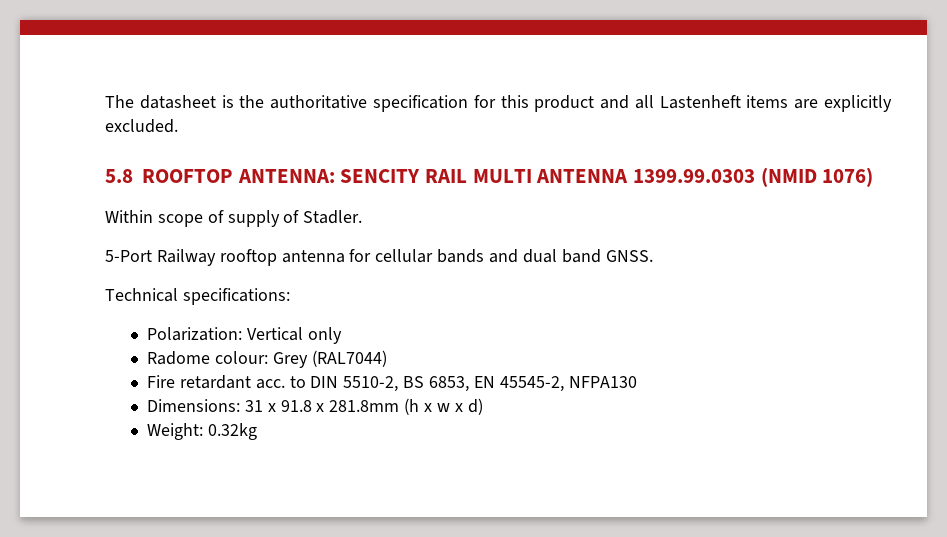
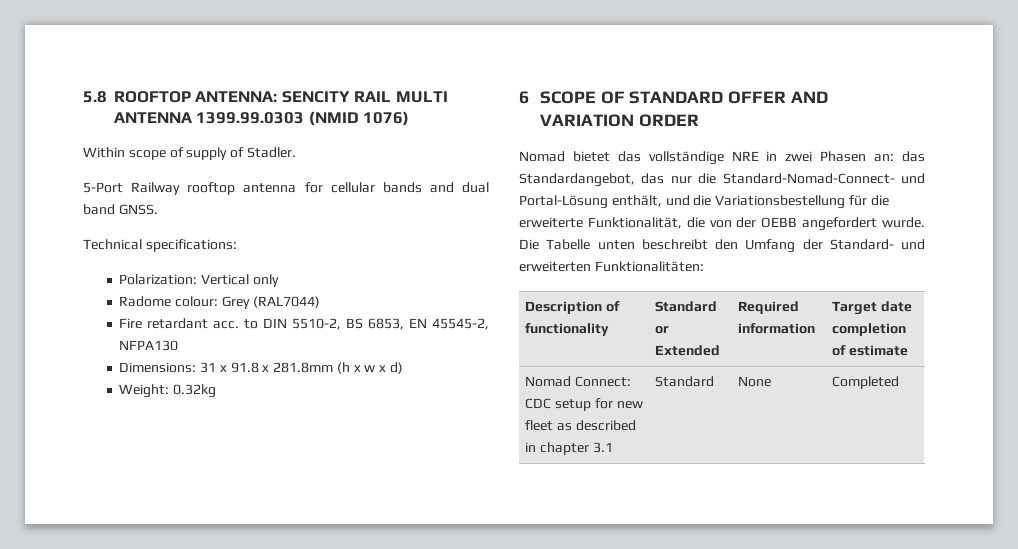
[105,95,893,112] [105,119,178,133] The datasheet is the authoritative specification for this product and all Lastenheft items are explicitly excluded. // -> (83, 97) none
(257, 431) none -> [519,91,828,104] [539,114,699,127] [519,151,926,165] [519,173,925,187] [519,195,889,209] [519,217,925,231] [519,239,925,253] [519,261,704,272] [525,301,621,314] [525,323,610,336] [655,301,718,312] [655,326,670,334] [655,345,721,356] [738,301,800,314] [738,323,816,334] [832,301,913,315] [832,323,907,336] [832,345,909,356] [525,376,632,387] [525,398,643,411] [525,420,636,431] [525,442,613,455] [655,376,715,387] [738,376,772,387] [832,376,900,389] // 6 SCOPE OF STANDARD OFFER AND VARIATION ORDER // Nomad bietet das vollständige NRE in zwei Phasen an: das Standardangebot, das nur die Standard-Nomad-Connect- und Portal-Lösung enthält, und die Variationsbestellung für die erweiterte Funktionalität, die von der OEBB angefordert wurde. Die Tabelle unten beschreibt den Umfang der Standard- und erweiterten Funktionalitäten: // Description of functionality | Standard or Extended | Required information | Target date completion of estimate // Nomad Connect: CDC setup for new fleet as described in chapter 3.1 | Standard | None | Completed

